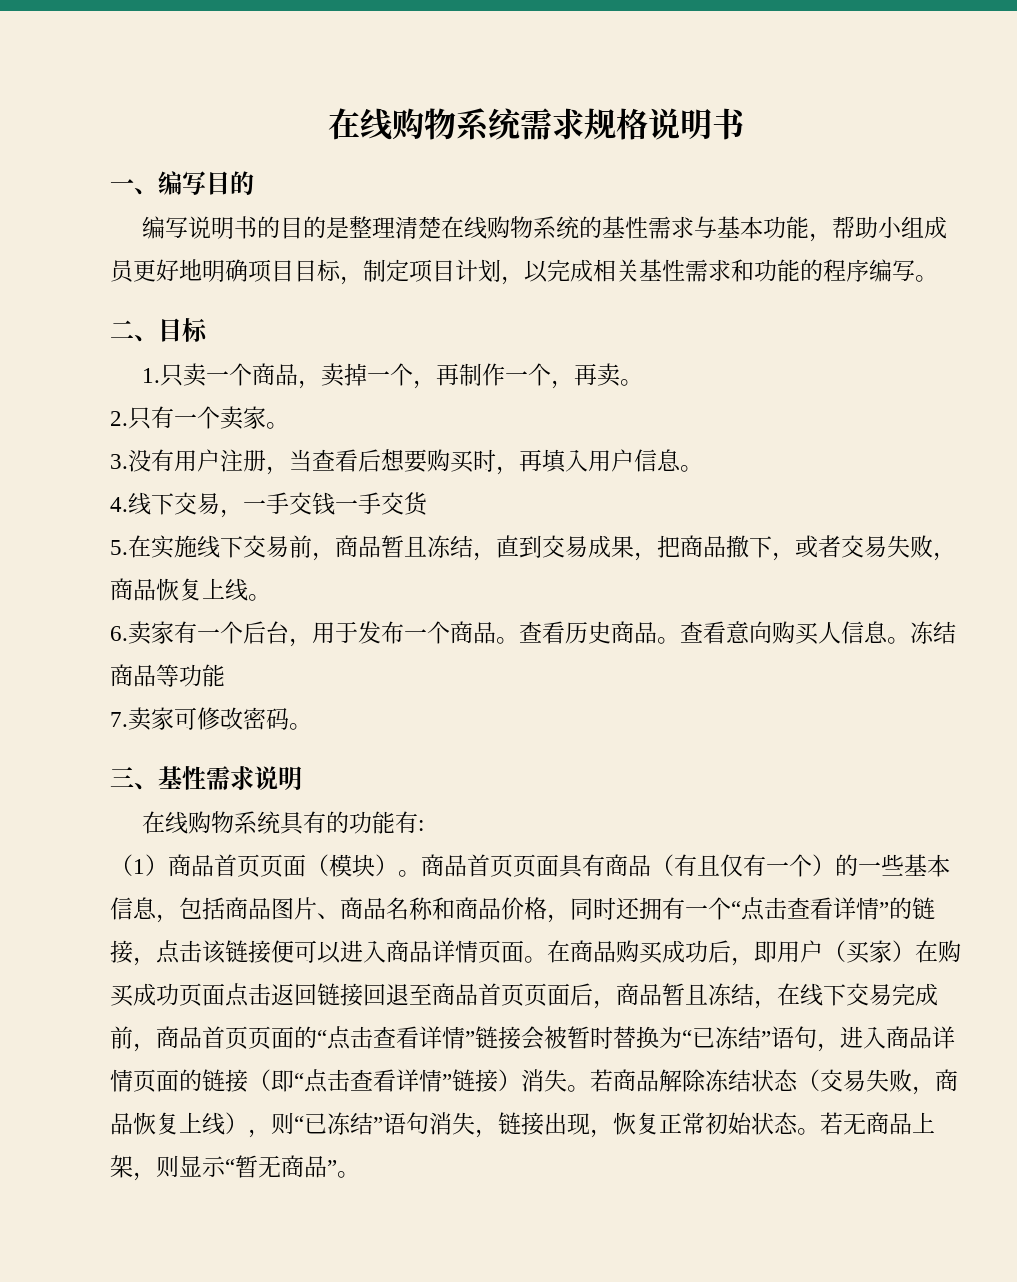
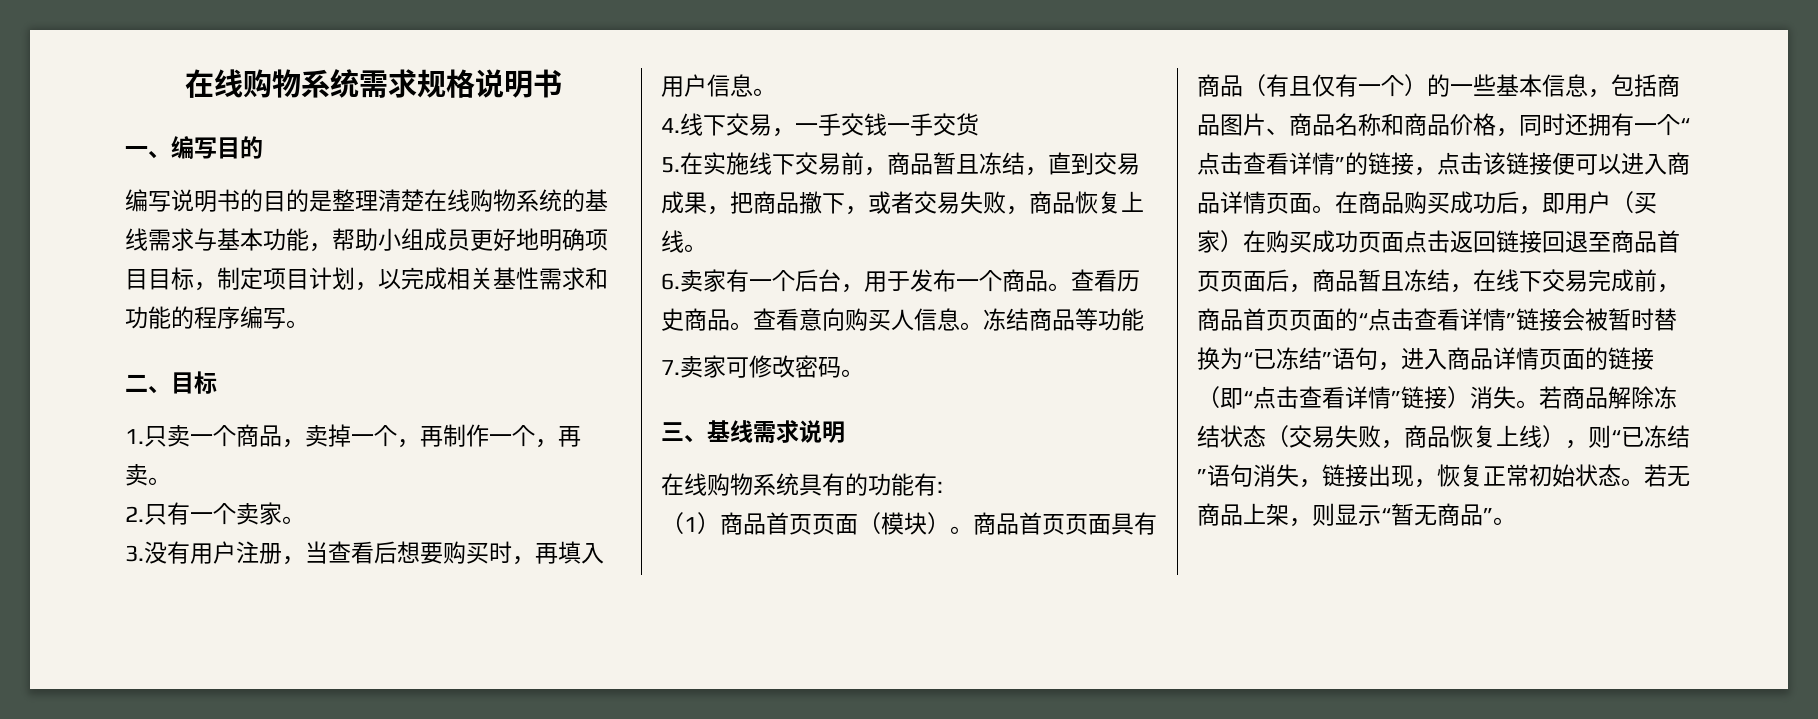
[625,216,649,239] 性 -> [125,228,148,251] 线
[182,766,206,790] 性 -> [730,420,753,443] 线

